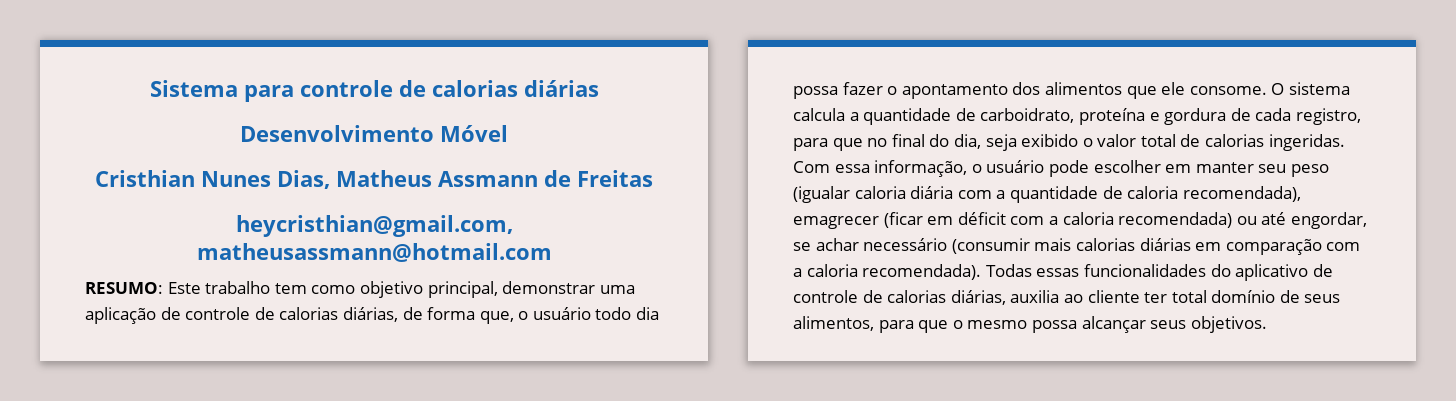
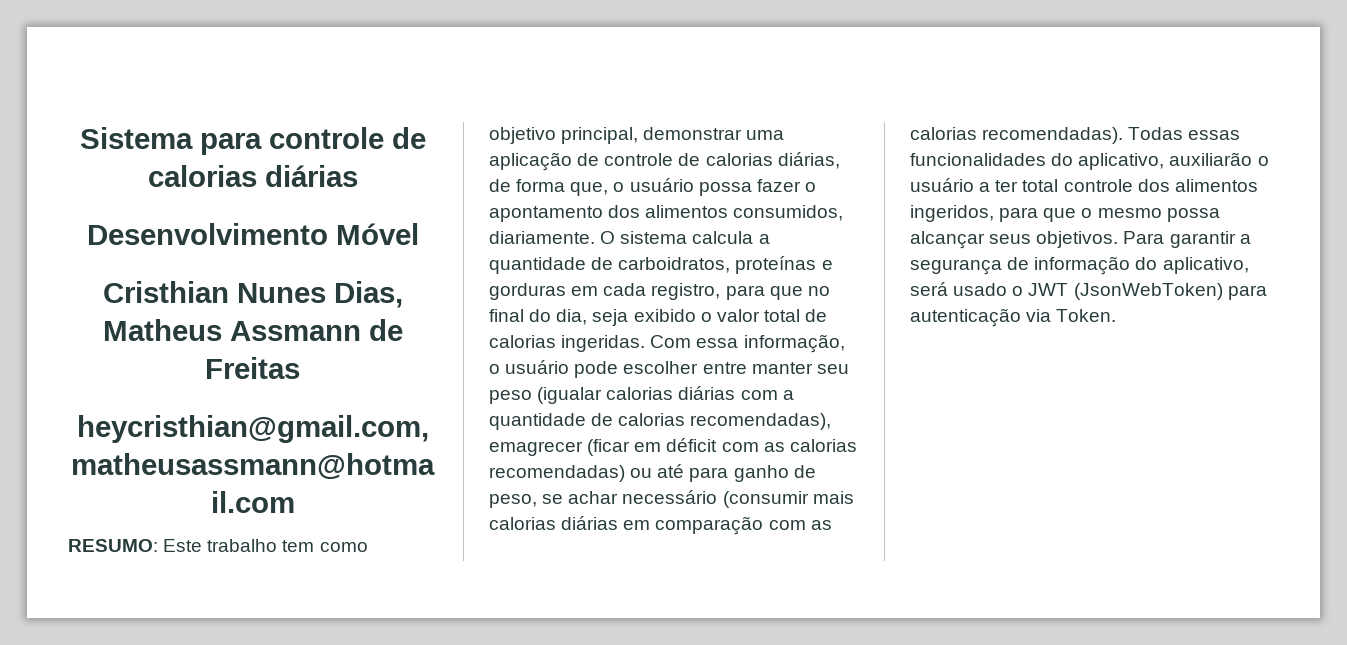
[595,307,660,320] todo dia -> (694, 185) none
[1126,82,1267,99] que ele consome. -> [733,205,844,221] [489,231,595,244] consumidos, diariamente.
[980,108,1251,125] carboidrato, proteína e gordura de -> [618,256,833,274] [489,283,599,300] carboidratos, proteínas e gorduras em
[1165,164,1192,173] em -> [702,362,747,374] entre
[854,186,954,199] caloria diária -> [606,386,736,400] calorias diárias
[1127,186,1301,202] caloria recomendada), -> [618,413,832,430] calorias recomendadas),
[1048,212,1367,229] a caloria recomendada) ou até engordar, -> [763,439,857,452] [489,464,816,482] [489,494,537,508] as calorias recomendadas) ou até para ganho de peso,
[793,264,982,280] a caloria recomendada). -> [810,520,832,530] [910,127,1124,144] as calorias recomendadas).
[1235,264,1333,281] [793,290,1341,305] [793,316,874,331] aplicativo de controle de calorias diárias, auxilia ao cliente ter total domínio de seus alimentos, -> [1078,152,1269,170] [910,178,1258,192] [910,205,994,222] aplicativo, auxiliarão o usuário a ter total controle dos alimentos ingeridos,
(1267, 324) none -> [1123,231,1251,248] [910,256,1249,275] [910,282,1267,300] [910,308,1117,327] Para garantir a segurança de informação do aplicativo, será usado o JWT (JsonWebToken) para autenticação via Token.

